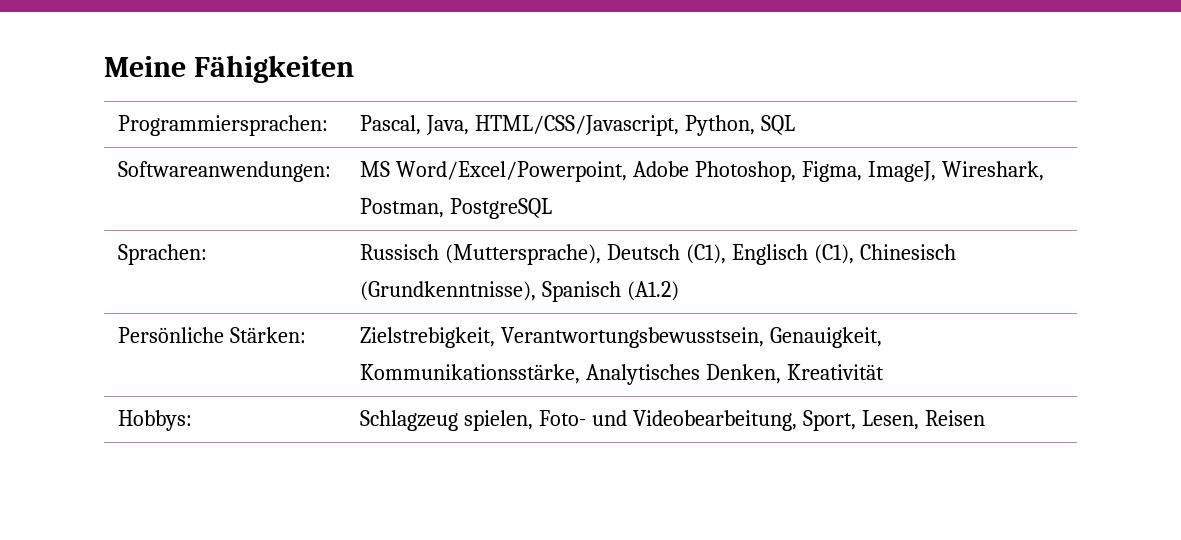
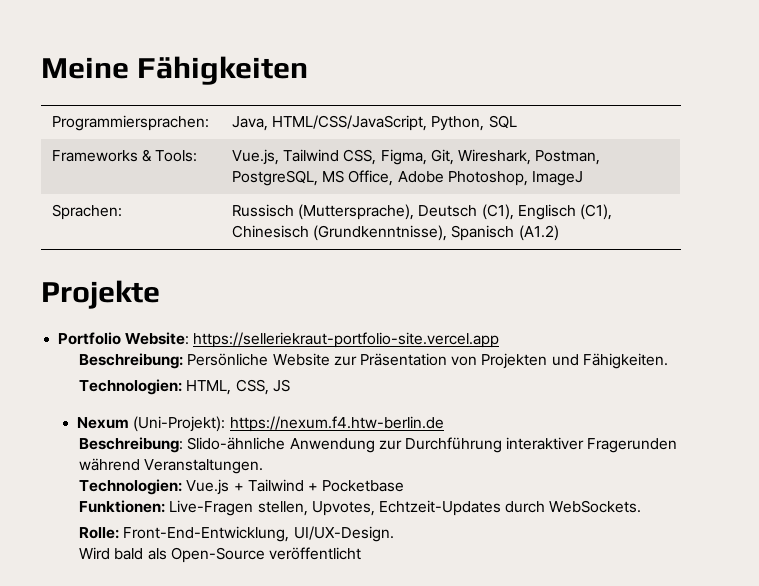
[360,115,679,136] Pascal, Java, HTML/CSS/Javascript, -> [232,115,428,131] Java, HTML/CSS/JavaScript,
[118,161,332,182] [360,161,1044,182] [360,198,552,219] Softwareanwendungen: | MS Word/Excel/Powerpoint, Adobe Photoshop, Figma, ImageJ, Wireshark, Postman, PostgreSQL -> [52,149,198,162] [232,149,601,165] [232,170,583,186] Frameworks & Tools: | Vue.js, Tailwind CSS, Figma, Git, Wireshark, Postman, PostgreSQL, MS Office, Adobe Photoshop, ImageJ
[118,327,306,343] [360,327,882,348] [360,364,884,385] [118,410,193,431] [360,410,985,431] // Persönliche Stärken: | Zielstrebigkeit, Verantwortungsbewusstsein, Genauigkeit, Kommunikationsstärke, Analytisches Denken, Kreativität // Hobbys: | Schlagzeug spielen, Foto- und Videobearbeitung, Sport, Lesen, Reisen -> [41,280,160,309] [58,332,500,348] [79,353,668,369] [79,379,290,395] [77,416,444,432] [79,437,678,453] [79,458,264,474] [79,479,405,495] [79,500,642,516] [79,526,394,542] [79,547,362,563] // Projekte // Portfolio Website: https://selleriekraut-portfolio-site.vercel.app // Beschreibung: Persönliche Website zur Präsentation von Projekten und Fähigkeiten. // Technologien: HTML, CSS, JS // Nexum (Uni-Projekt): https://nexum.f4.htw-berlin.de // Beschreibung: Slido-ähnliche Anwendung zur Durchführung interaktiver Fragerunden während Veranstaltungen. // Technologien: Vue.js + Tailwind + Pocketbase // Funktionen: Live-Fragen stellen, Upvotes, Echtzeit-Updates durch WebSockets. // Rolle: Front-End-Entwicklung, UI/UX-Design. // Wird bald als Open-Source veröffentlicht

